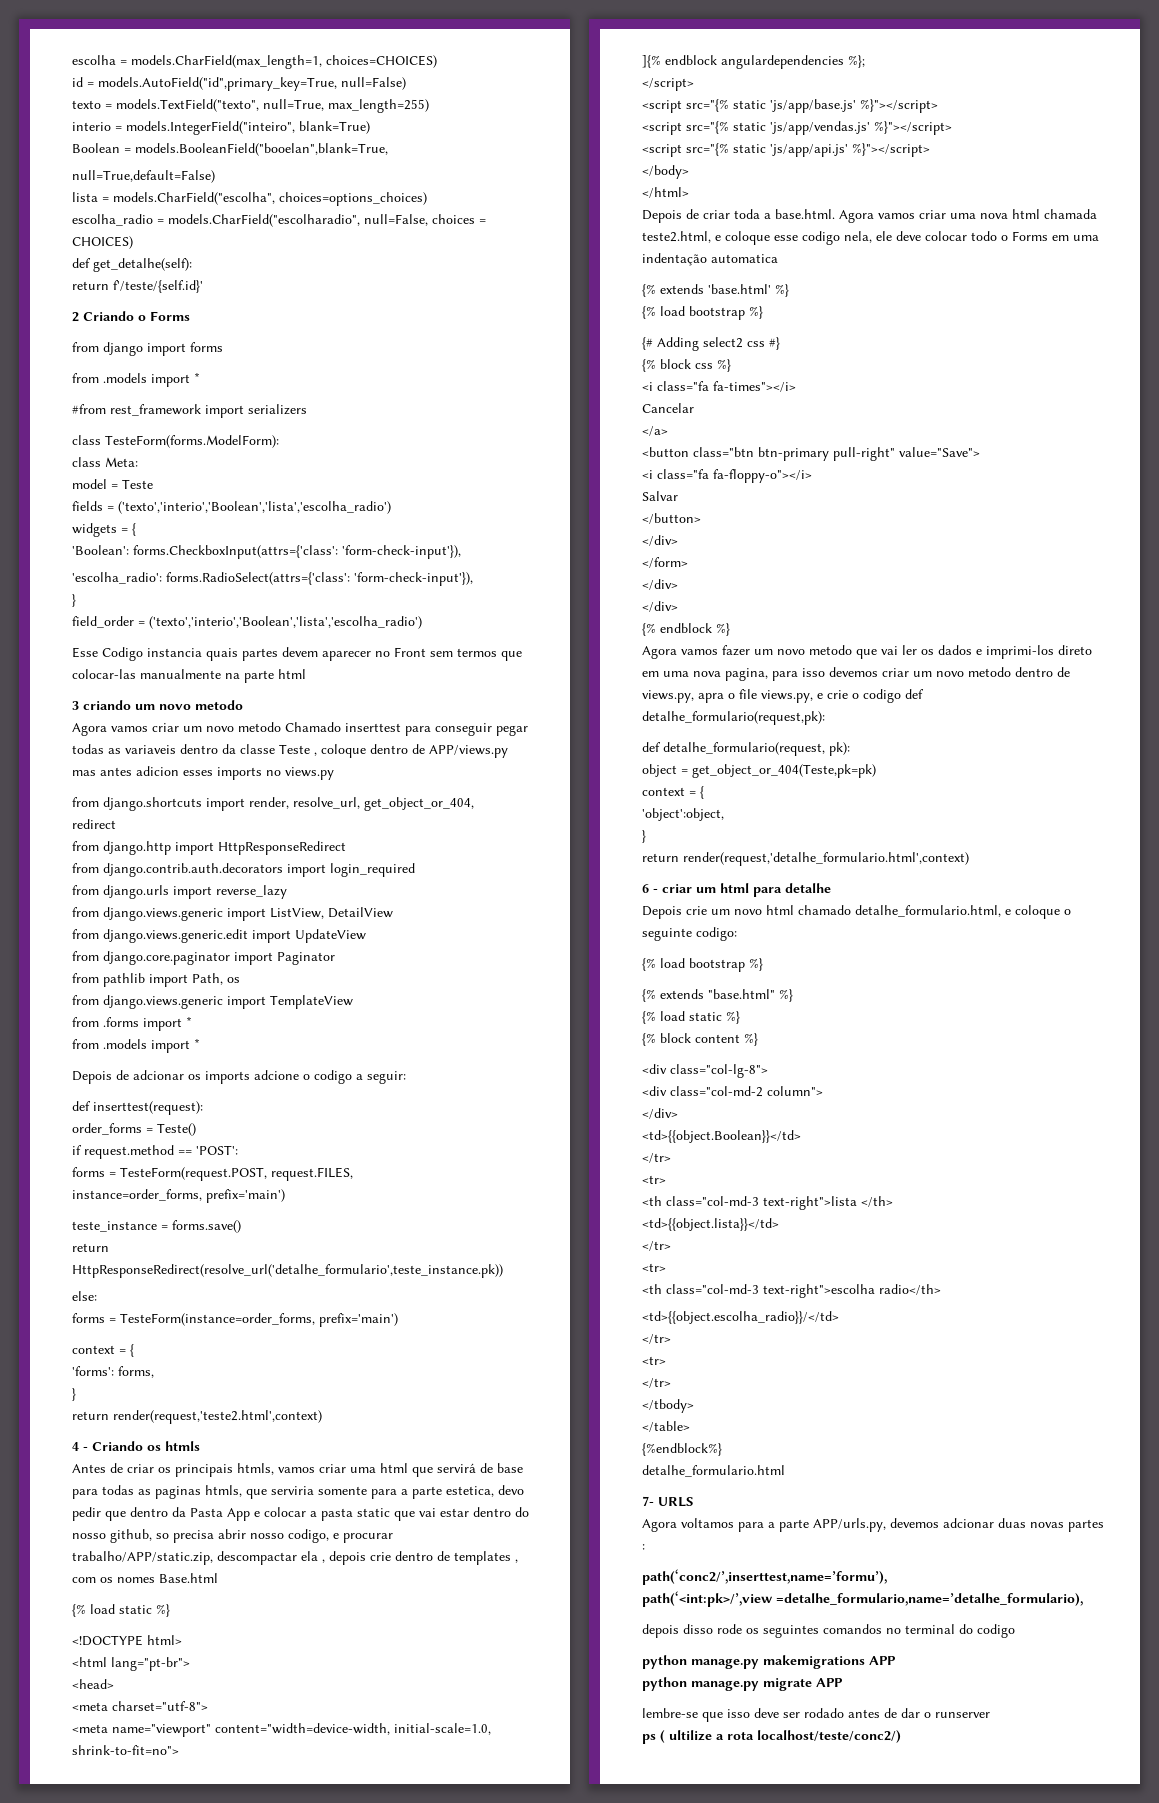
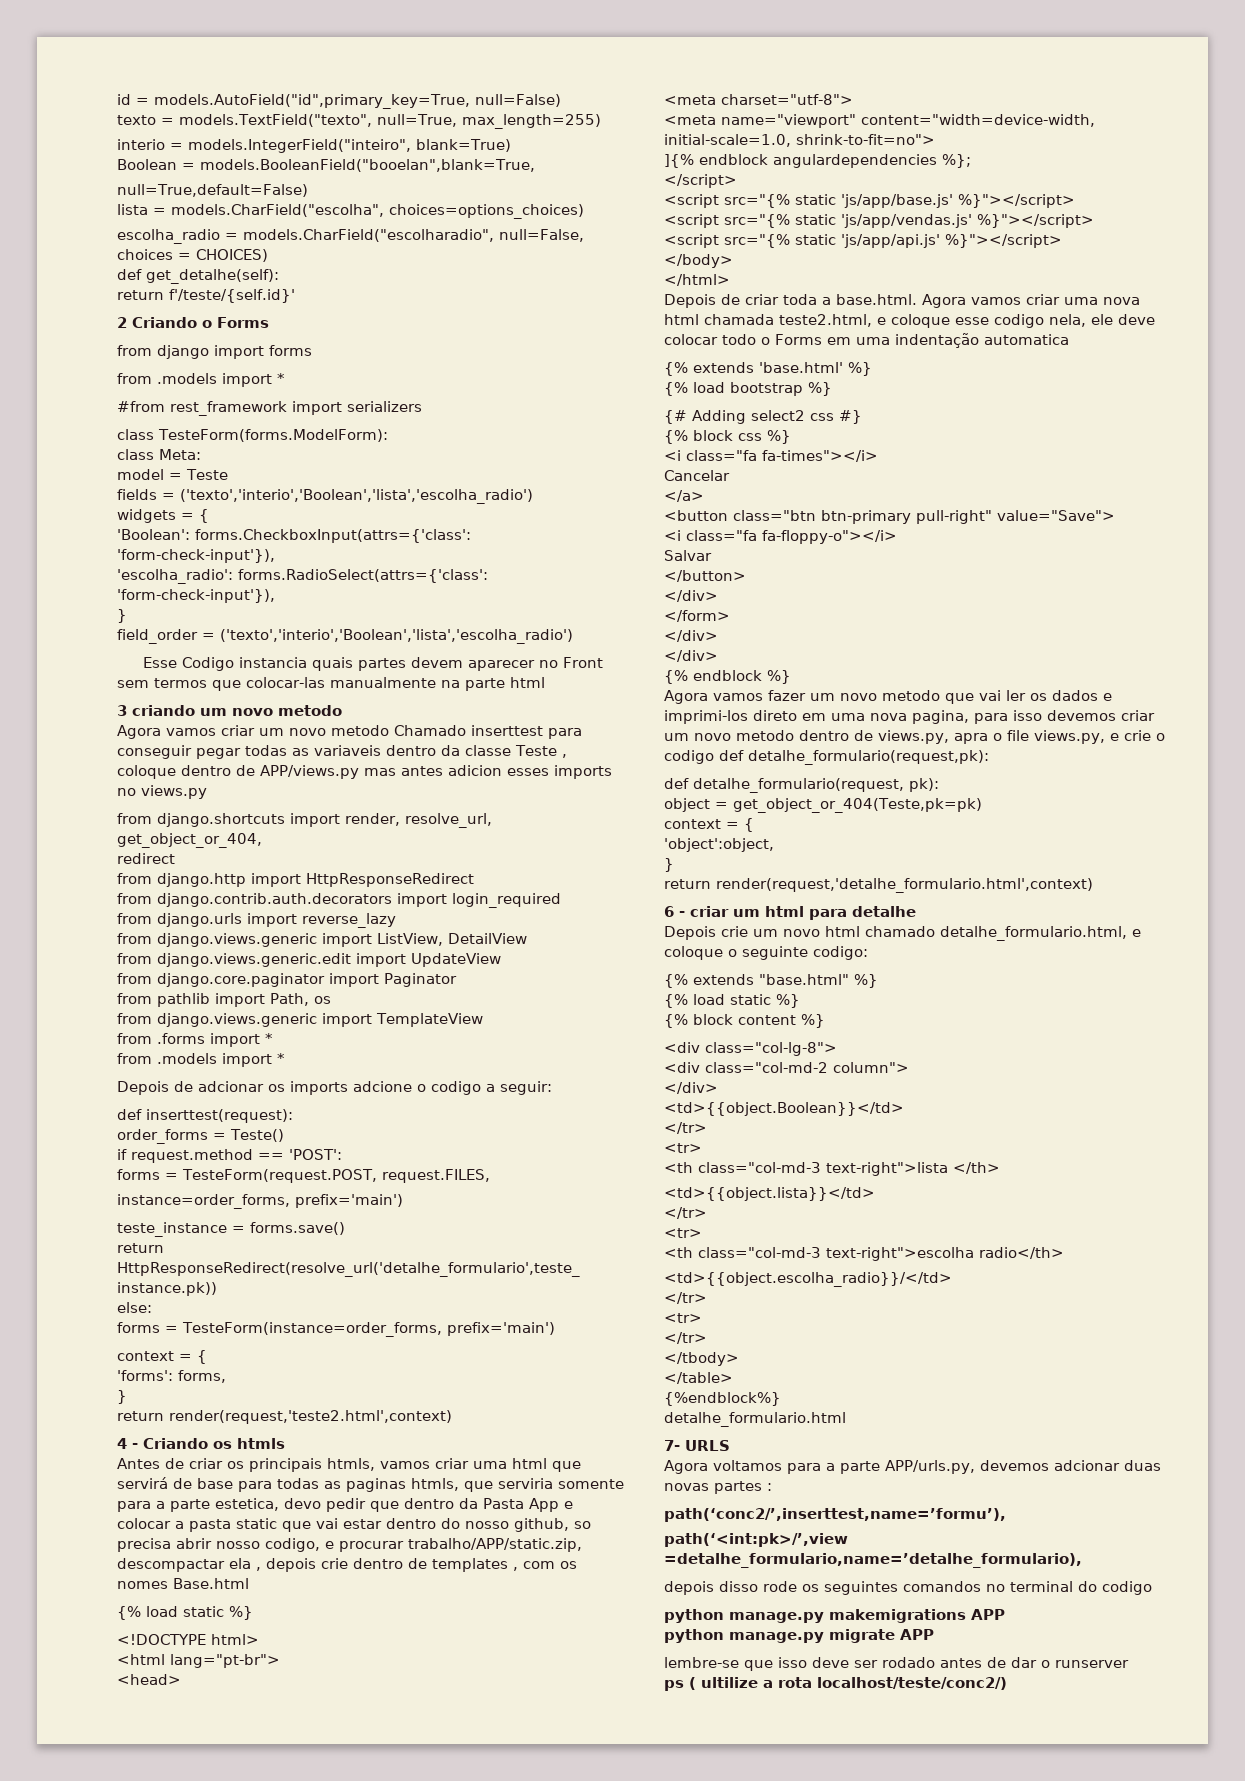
[72,55,437,69] escolha = models.CharField(max_length=1, choices=CHOICES) // -> (117, 99) none
[642,958,763,972] // {% load bootstrap %} -> (868, 953) none

